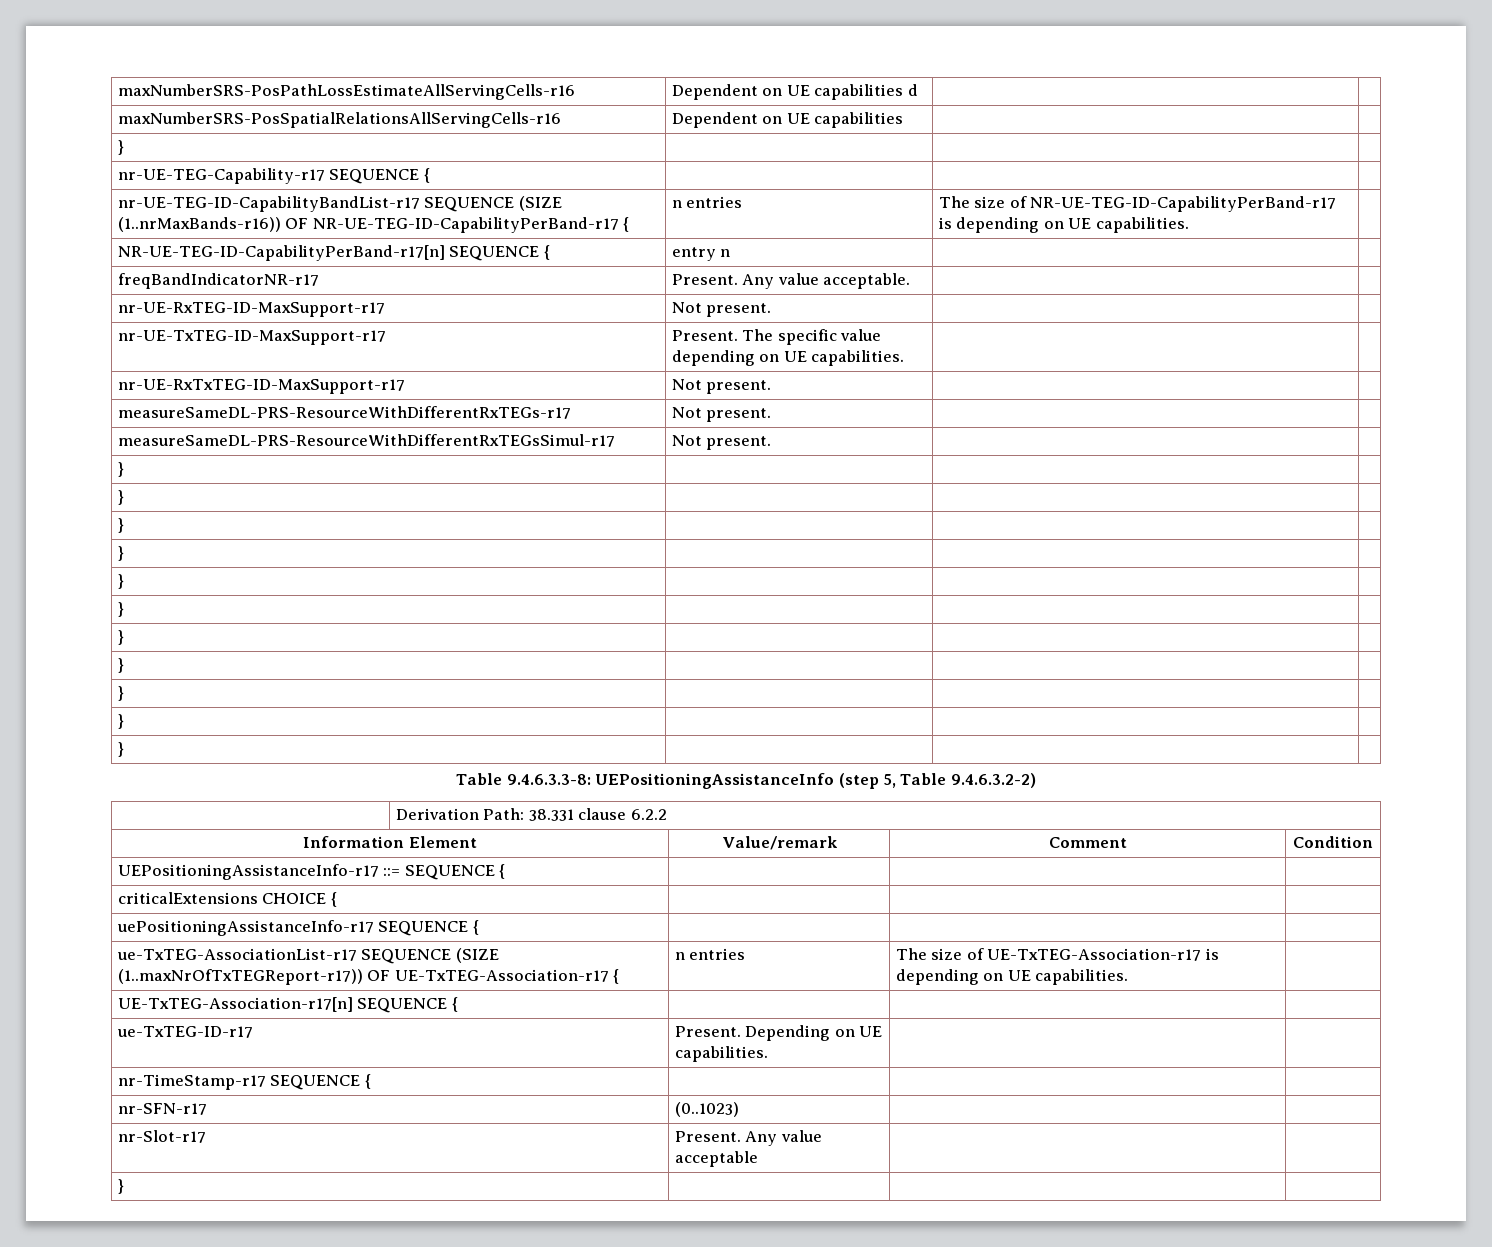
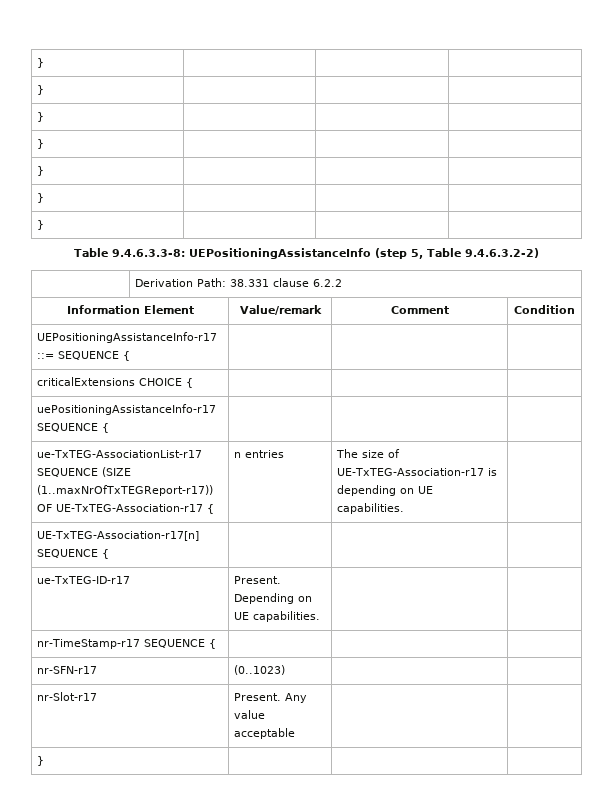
[117,84,575,100] [671,84,918,100] [117,112,561,128] [671,112,904,128] [117,140,124,155] [117,168,430,184] [117,196,562,212] [117,217,630,233] [671,196,743,208] [938,196,1337,212] [938,217,1189,233] [117,245,550,261] [671,247,731,261] [117,273,319,289] [671,273,911,289] [117,302,385,317] [671,302,772,317] [117,330,386,345] [671,329,882,345] [671,350,905,366] [117,379,405,394] [671,379,772,394] [117,406,571,419] [671,407,772,422] [117,434,615,447] [671,435,772,450] [117,462,124,477] [117,490,124,505] [117,518,124,533] [117,546,124,561] maxNumberSRS-PosPathLossEstimateAllServingCells-r16 | Dependent on UE capabilities d | | // maxNumberSRS-PosSpatialRelationsAllServingCells-r16 | Dependent on UE capabilities | | // } | | | // nr-UE-TEG-Capability-r17 SEQUENCE { | | | // nr-UE-TEG-ID-CapabilityBandList-r17 SEQUENCE (SIZE (1..nrMaxBands-r16)) OF NR-UE-TEG-ID-CapabilityPerBand-r17 { | n entries | The size of NR-UE-TEG-ID-CapabilityPerBand-r17 is depending on UE capabilities. | // NR-UE-TEG-ID-CapabilityPerBand-r17[n] SEQUENCE { | entry n | | // freqBandIndicatorNR-r17 | Present. Any value acceptable. | | // nr-UE-RxTEG-ID-MaxSupport-r17 | Not present. | | // nr-UE-TxTEG-ID-MaxSupport-r17 | Present. The specific value depending on UE capabilities. | | // nr-UE-RxTxTEG-ID-MaxSupport-r17 | Not present. | | // measureSameDL-PRS-ResourceWithDifferentRxTEGs-r17 | Not present. | | // measureSameDL-PRS-ResourceWithDifferentRxTEGsSimul-r17 | Not present. | | // } | | | // } | | | // } | | | // } | | | // -> (36, 63) none

